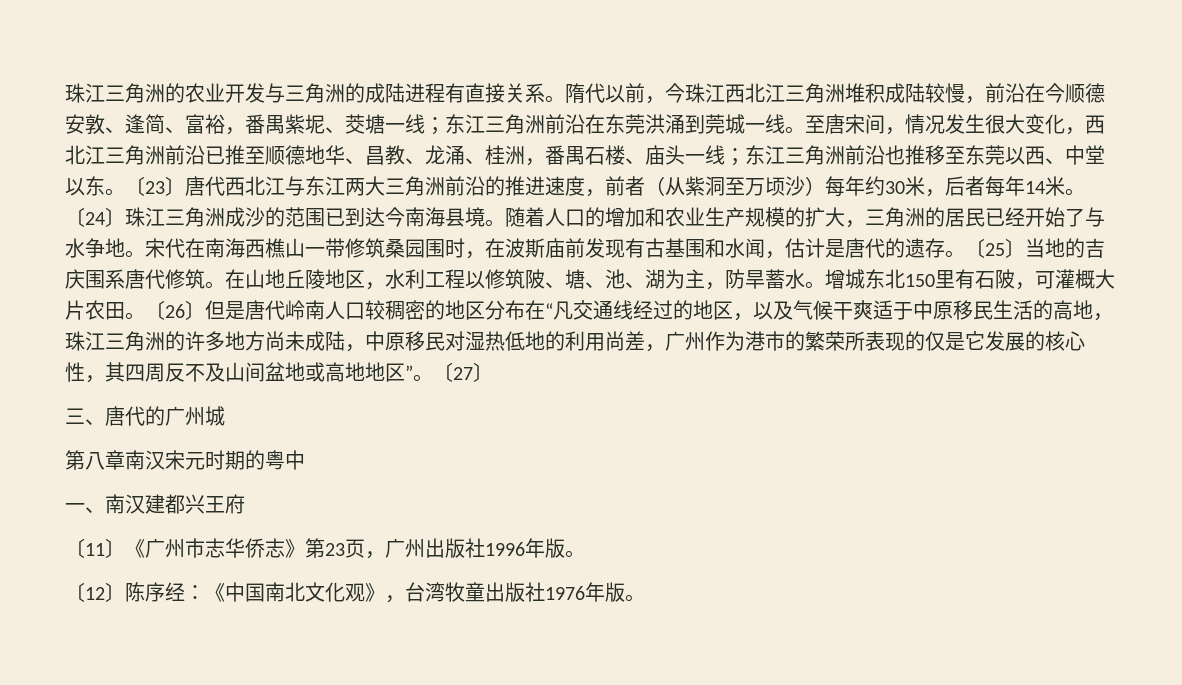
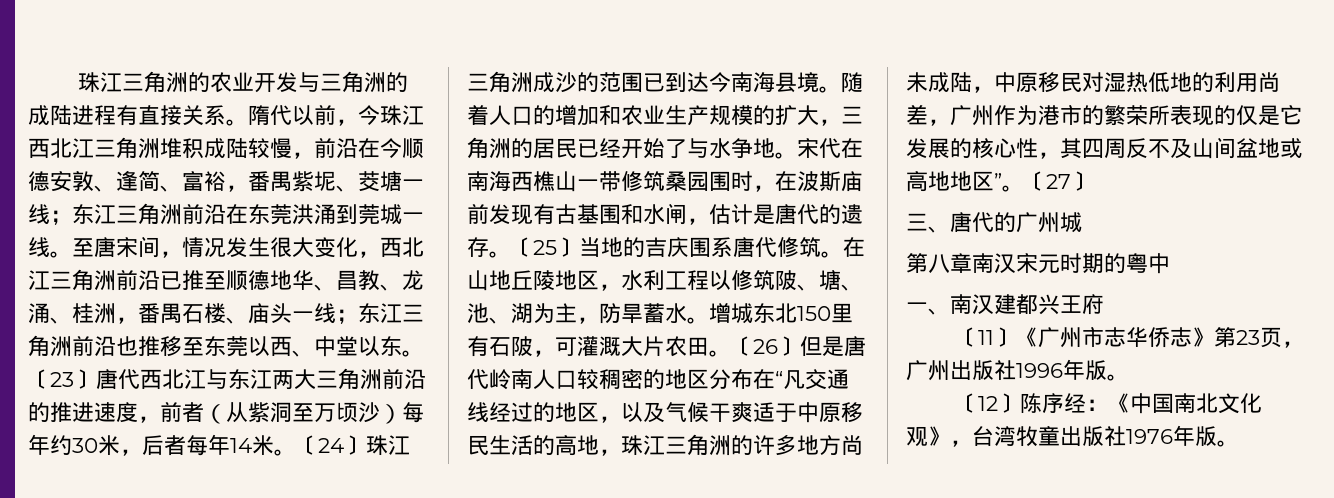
[745,238,765,258] 闻 -> [665,203,687,225] 闸
[1075,269,1095,289] 概 -> [599,336,621,357] 溉

